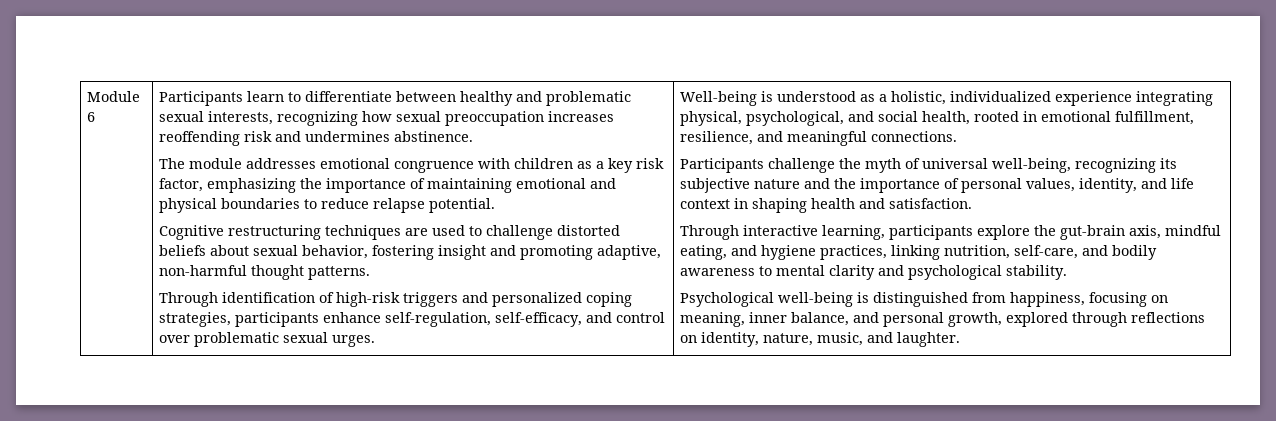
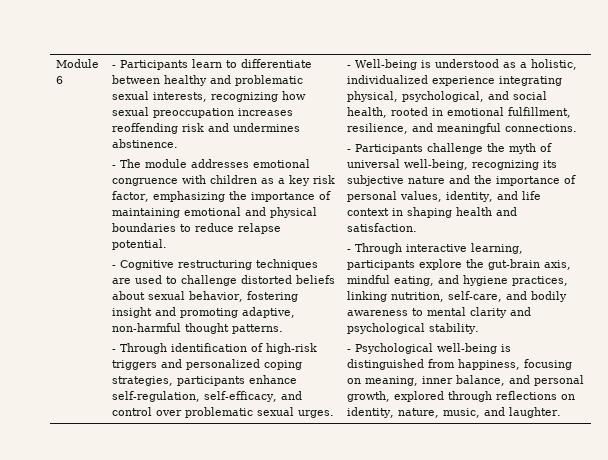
(96, 117) none -> [111,65,116,68] -
(474, 136) none -> [111,165,116,168] -
(496, 205) none -> [111,265,116,268] -
(371, 273) none -> [111,349,116,352] -
(376, 341) none -> [346,65,351,68] -
(958, 136) none -> [346,149,351,152] -
(973, 203) none -> [346,249,351,252] -
(1068, 272) none -> [346,349,351,352] -

